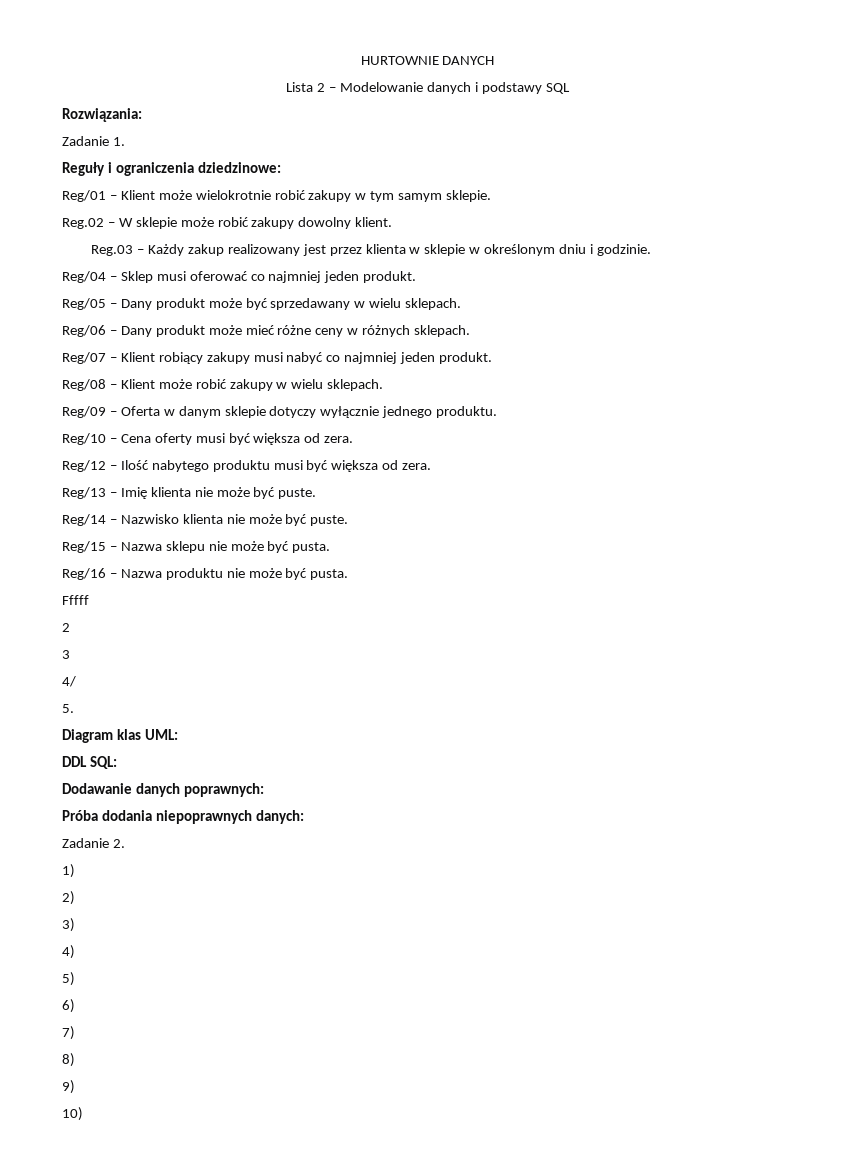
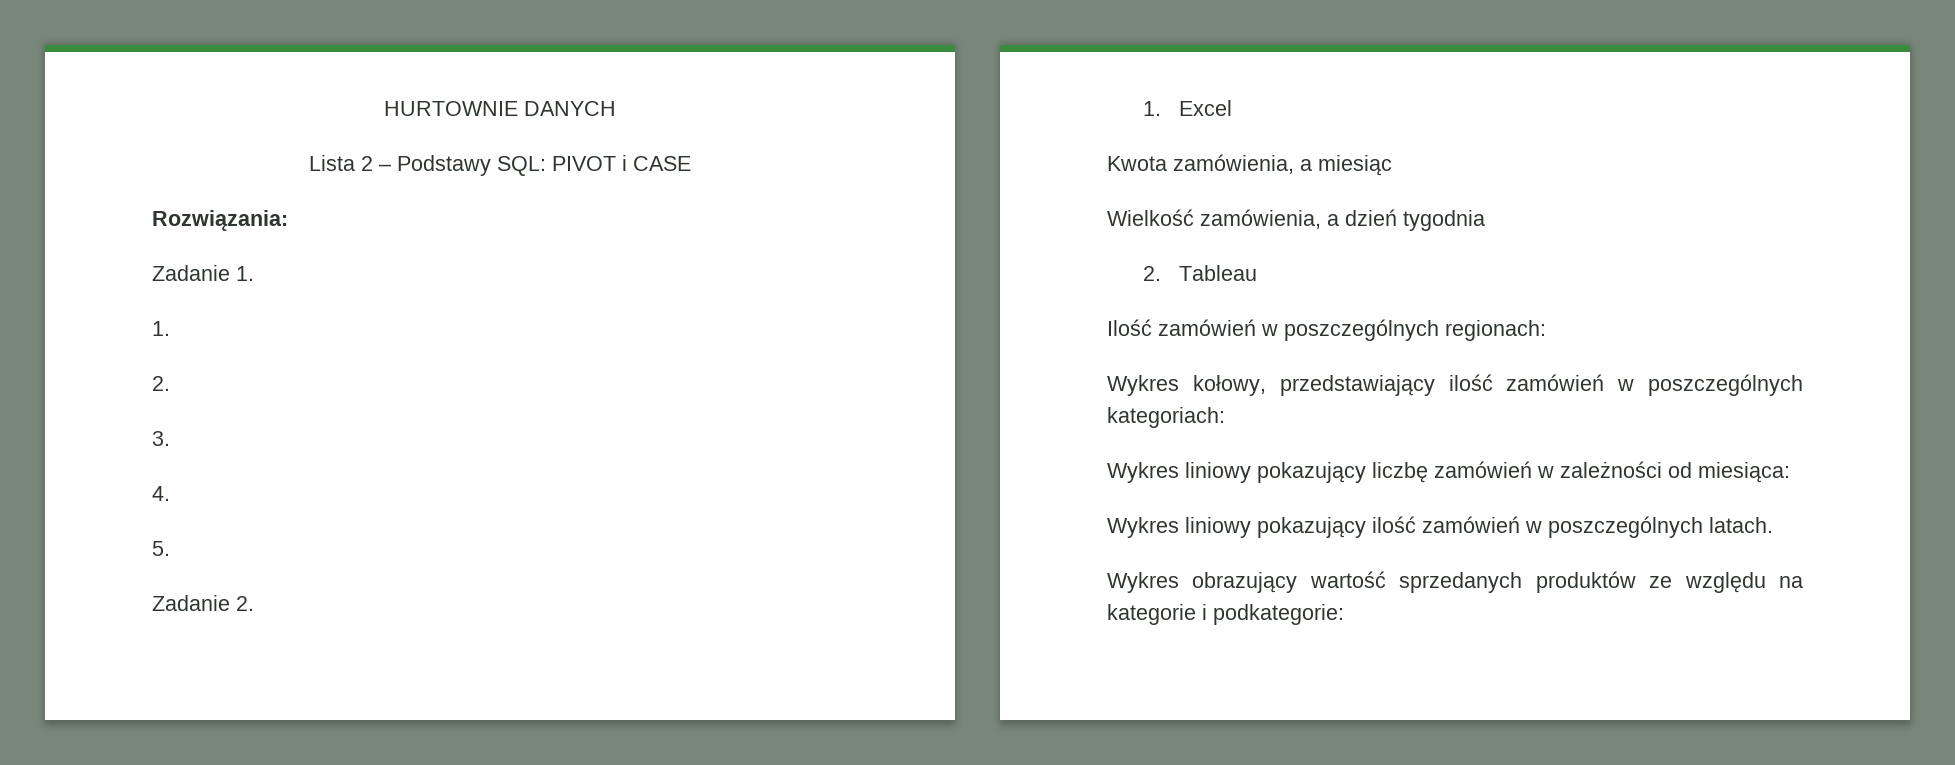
[340,82,570,94] [62,108,142,122] [62,136,125,146] [62,162,281,176] [62,190,492,202] [62,217,393,229] [91,244,651,256] [62,271,417,283] [62,298,462,310] [62,325,471,337] [62,352,493,364] [62,379,384,391] [62,406,498,418] [62,433,354,445] [62,460,432,472] [62,487,317,499] [62,514,349,526] [62,541,331,553] [62,568,349,580] [62,595,89,605] [62,623,70,632] [62,650,70,659] [62,676,76,687] [62,704,74,713] [62,729,178,743] [62,756,117,769] [62,783,264,797] [62,810,304,824] [62,838,125,848] [62,864,75,878] [62,891,75,905] [62,918,75,932] [62,945,75,959] [62,972,75,986] [62,999,75,1013] [62,1026,75,1040] [62,1053,75,1067] [62,1080,75,1094] [62,1107,83,1121] Modelowanie danych i podstawy SQL // Rozwiązania: // Zadanie 1. // Reguły i ograniczenia dziedzinowe: // Reg/01 – Klient może wielokrotnie robić zakupy w tym samym sklepie. // Reg.02 – W sklepie może robić zakupy dowolny klient. // Reg.03 – Każdy zakup realizowany jest przez klienta w sklepie w określonym dniu i godzinie. // Reg/04 – Sklep musi oferować co najmniej jeden produkt. // Reg/05 – Dany produkt może być sprzedawany w wielu sklepach. // Reg/06 – Dany produkt może mieć różne ceny w różnych sklepach. // Reg/07 – Klient robiący zakupy musi nabyć co najmniej jeden produkt. // Reg/08 – Klient może robić zakupy w wielu sklepach. // Reg/09 – Oferta w danym sklepie dotyczy wyłącznie jednego produktu. // Reg/10 – Cena oferty musi być większa od zera. // Reg/12 – Ilość nabytego produktu musi być większa od zera. // Reg/13 – Imię klienta nie może być puste. // Reg/14 – Nazwisko klienta nie może być puste. // Reg/15 – Nazwa sklepu nie może być pusta. // Reg/16 – Nazwa produktu nie może być pusta. // Fffff // 2 // 3 // 4/ // 5. // Diagram klas UML: // DDL SQL: // Dodawanie danych poprawnych: // Próba dodania niepoprawnych danych: // Zadanie 2. // 1) // 2) // 3) // 4) // 5) // 6) // 7) // 8) // 9) // 10) -> [397,155,691,176] [152,210,288,231] [152,265,254,281] [152,321,170,336] [152,376,170,391] [152,431,170,446] [152,486,170,501] [152,541,170,556] [152,595,254,611] [1143,100,1233,116] [1107,154,1392,176] [1107,209,1485,231] [1143,265,1258,281] [1107,319,1546,341] [1107,374,1803,396] [1107,407,1225,428] [1107,461,1790,483] [1107,516,1773,538] [1107,571,1803,593] [1107,604,1344,625] Podstawy SQL: PIVOT i CASE // Rozwiązania: // Zadanie 1. // 1. // 2. // 3. // 4. // 5. // Zadanie 2. // 1. Excel // Kwota zamówienia, a miesiąc // Wielkość zamówienia, a dzień tygodnia // 2. Tableau // Ilość zamówień w poszczególnych regionach: // Wykres kołowy, przedstawiający ilość zamówień w poszczególnych kategoriach: // Wykres liniowy pokazujący liczbę zamówień w zależności od miesiąca: // Wykres liniowy pokazujący ilość zamówień w poszczególnych latach. // Wykres obrazujący wartość sprzedanych produktów ze względu na kategorie i podkategorie:

